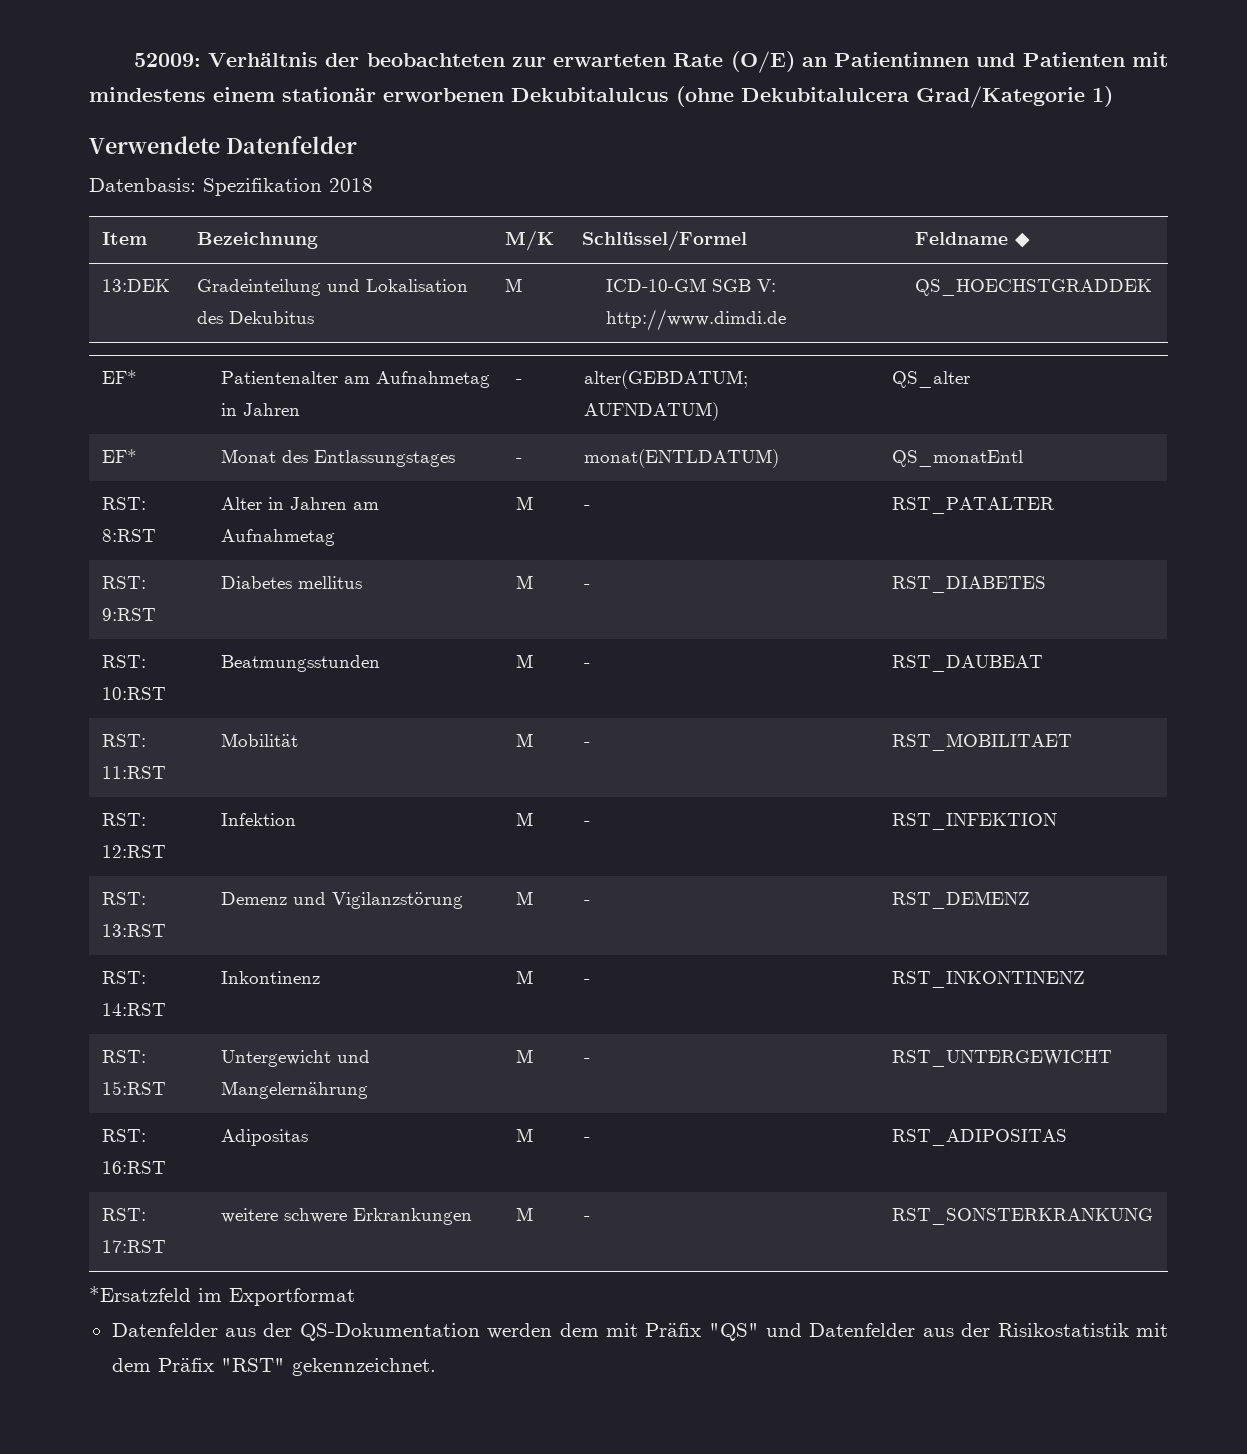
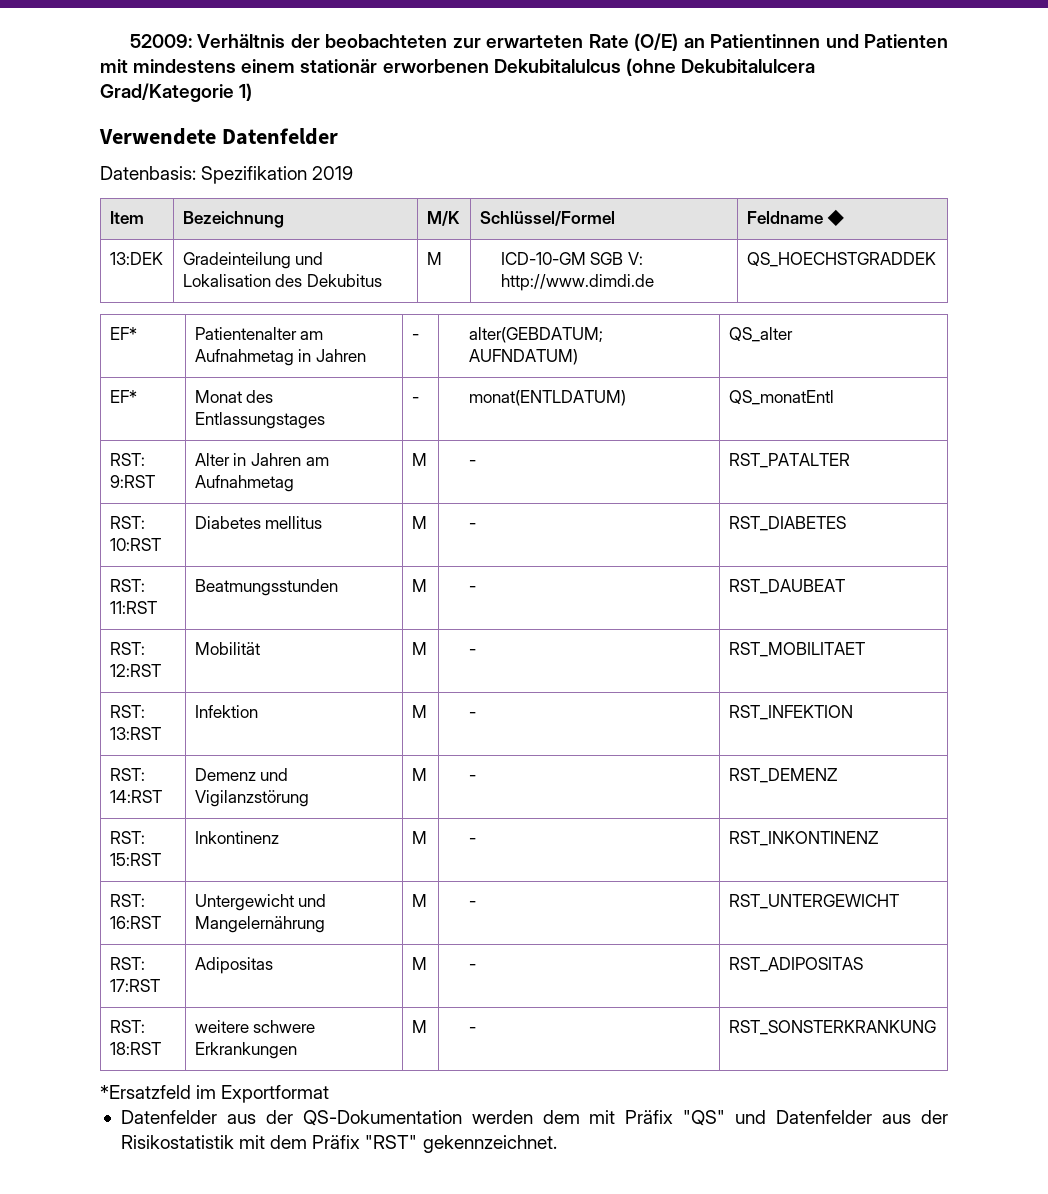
[329,178,373,192] 2018 -> [312,166,354,180] 2019
[102,529,157,542] 8:RST -> [109,475,155,488] 9:RST
[102,608,157,621] 9:RST -> [109,538,161,551] 10:RST
[102,687,167,700] 10:RST -> [109,601,157,614] 11:RST
[102,766,167,779] 11:RST -> [109,664,161,677] 12:RST
[102,845,167,858] 12:RST -> [109,727,161,740] 13:RST
[102,924,167,937] 13:RST -> [109,790,162,803] 14:RST
[102,1003,167,1016] 14:RST -> [109,853,161,866] 15:RST
[102,1081,167,1095] 15:RST -> [109,916,161,929] 16:RST
[102,1161,167,1174] 16:RST -> [109,979,160,992] 17:RST
[102,1240,167,1253] 17:RST -> [109,1042,161,1055] 18:RST

